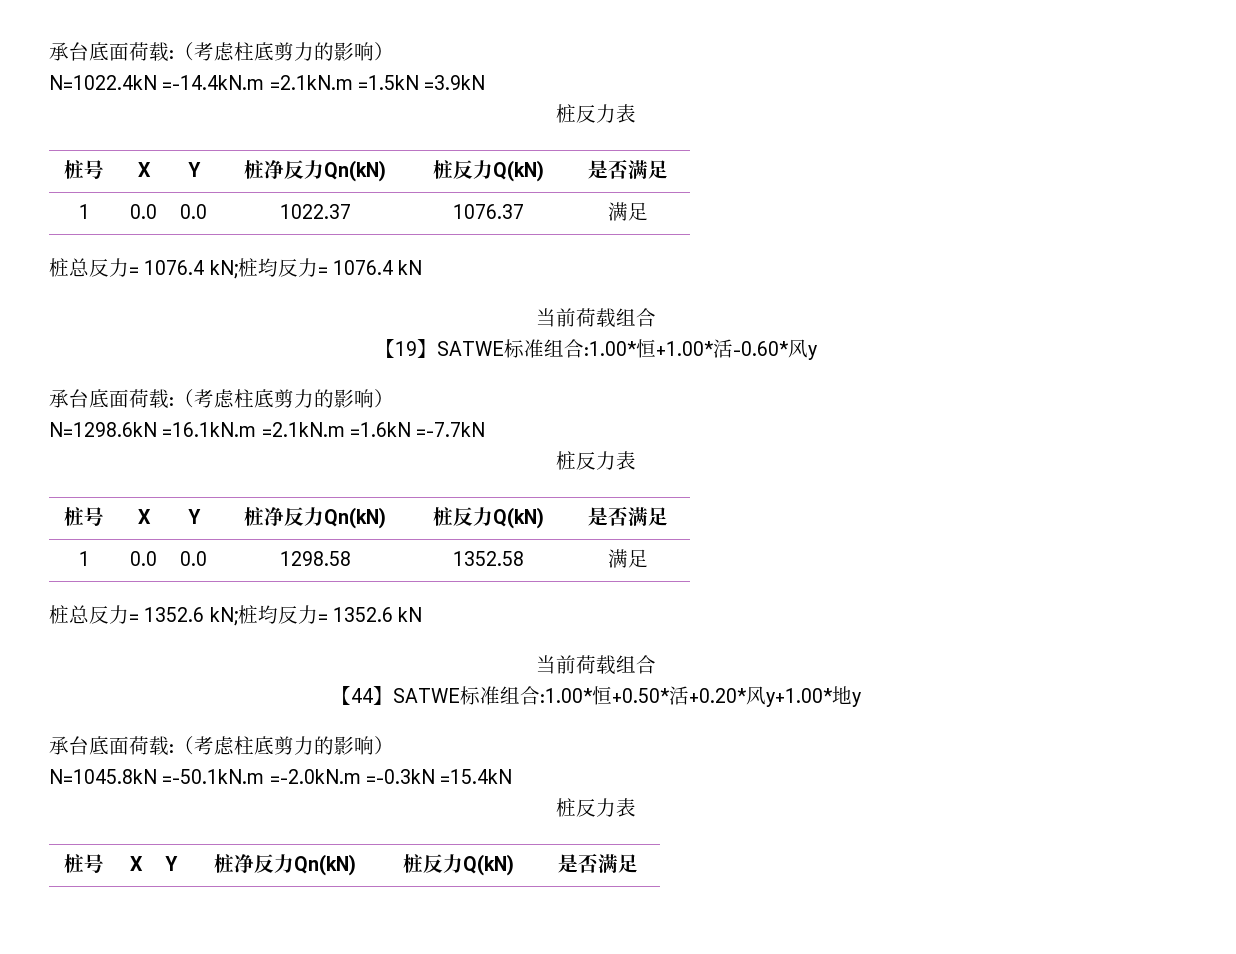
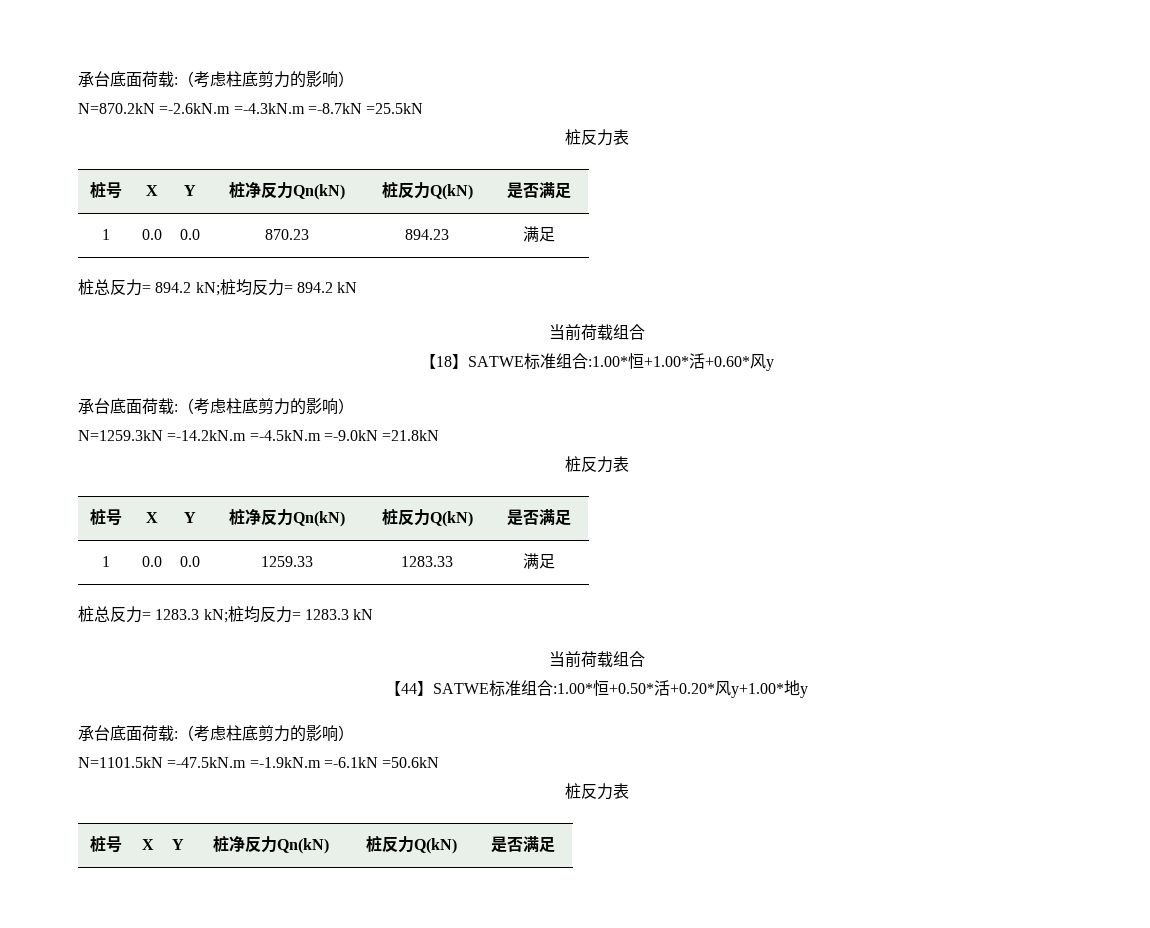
[49,75,486,90] N=1022.4kN =-14.4kN.m =2.1kN.m =1.5kN =3.9kN -> [78,103,424,114] N=870.2kN =-2.6kN.m =-4.3kN.m =-8.7kN =25.5kN
[279,204,351,219] [453,204,524,219] [607,202,648,221] [49,258,423,279] [535,308,656,328] [374,339,417,358] 1022.37 | 1076.37 | 满足 // 桩总反力= 1076.4 kN;桩均反力= 1076.4 kN // 当前荷载组合 // 【19 -> [264,229,309,240] [405,229,449,240] [523,226,555,242] [78,279,358,296] [548,324,645,341] [419,354,452,369] 870.23 | 894.23 | 满足 // 桩总反力= 894.2 kN;桩均反力= 894.2 kN // 当前荷载组合 // 【18
[732,341,788,356] -0.60* -> [704,356,750,367] +0.60*
[49,422,486,437] N=1298.6kN =16.1kN.m =2.1kN.m =1.6kN =-7.7kN -> [78,430,440,441] N=1259.3kN =-14.2kN.m =-4.5kN.m =-9.0kN =21.8kN
[279,551,351,566] [453,551,524,566] [607,549,648,568] [49,605,393,626] 1298.58 | 1352.58 | 满足 // 桩总反力= 1352.6 kN;桩均反力= 1352.6 -> [260,556,313,567] [401,556,453,567] [523,553,555,569] [78,606,349,623] 1259.33 | 1283.33 | 满足 // 桩总反力= 1283.3 kN;桩均反力= 1283.3
[49,769,513,784] N=1045.8kN =-50.1kN.m =-2.0kN.m =-0.3kN =15.4kN -> [78,757,440,768] N=1101.5kN =-47.5kN.m =-1.9kN.m =-6.1kN =50.6kN

